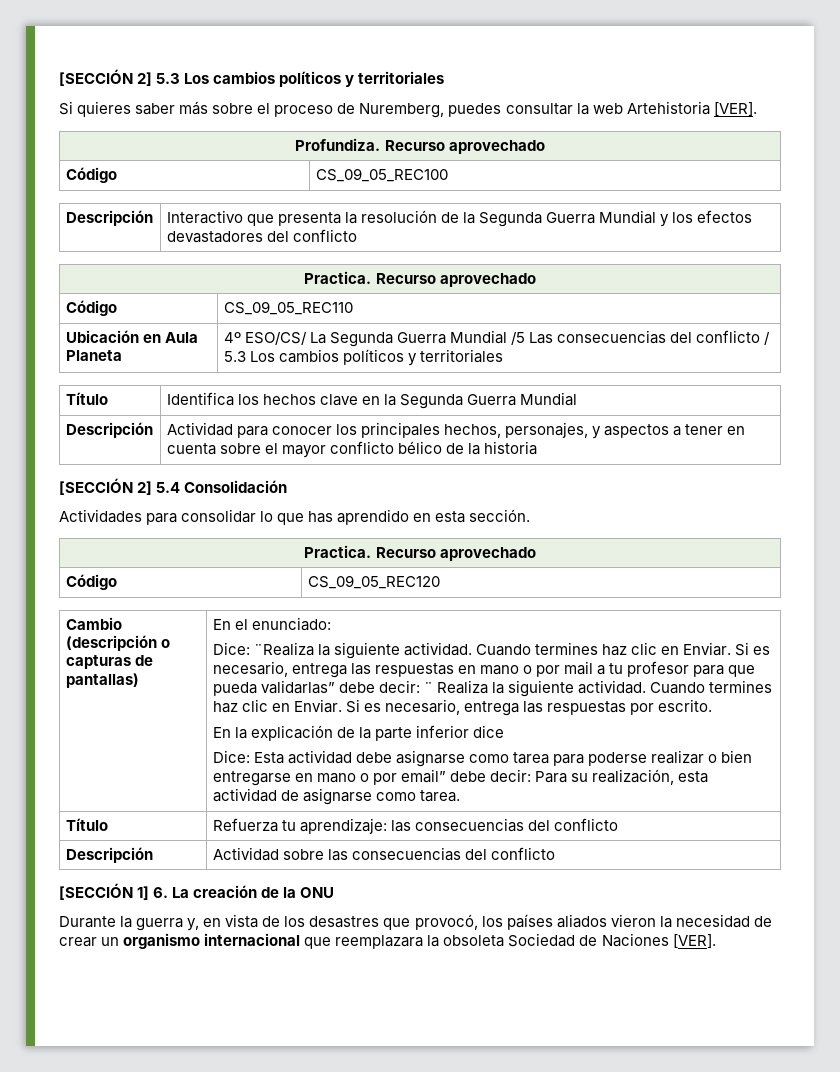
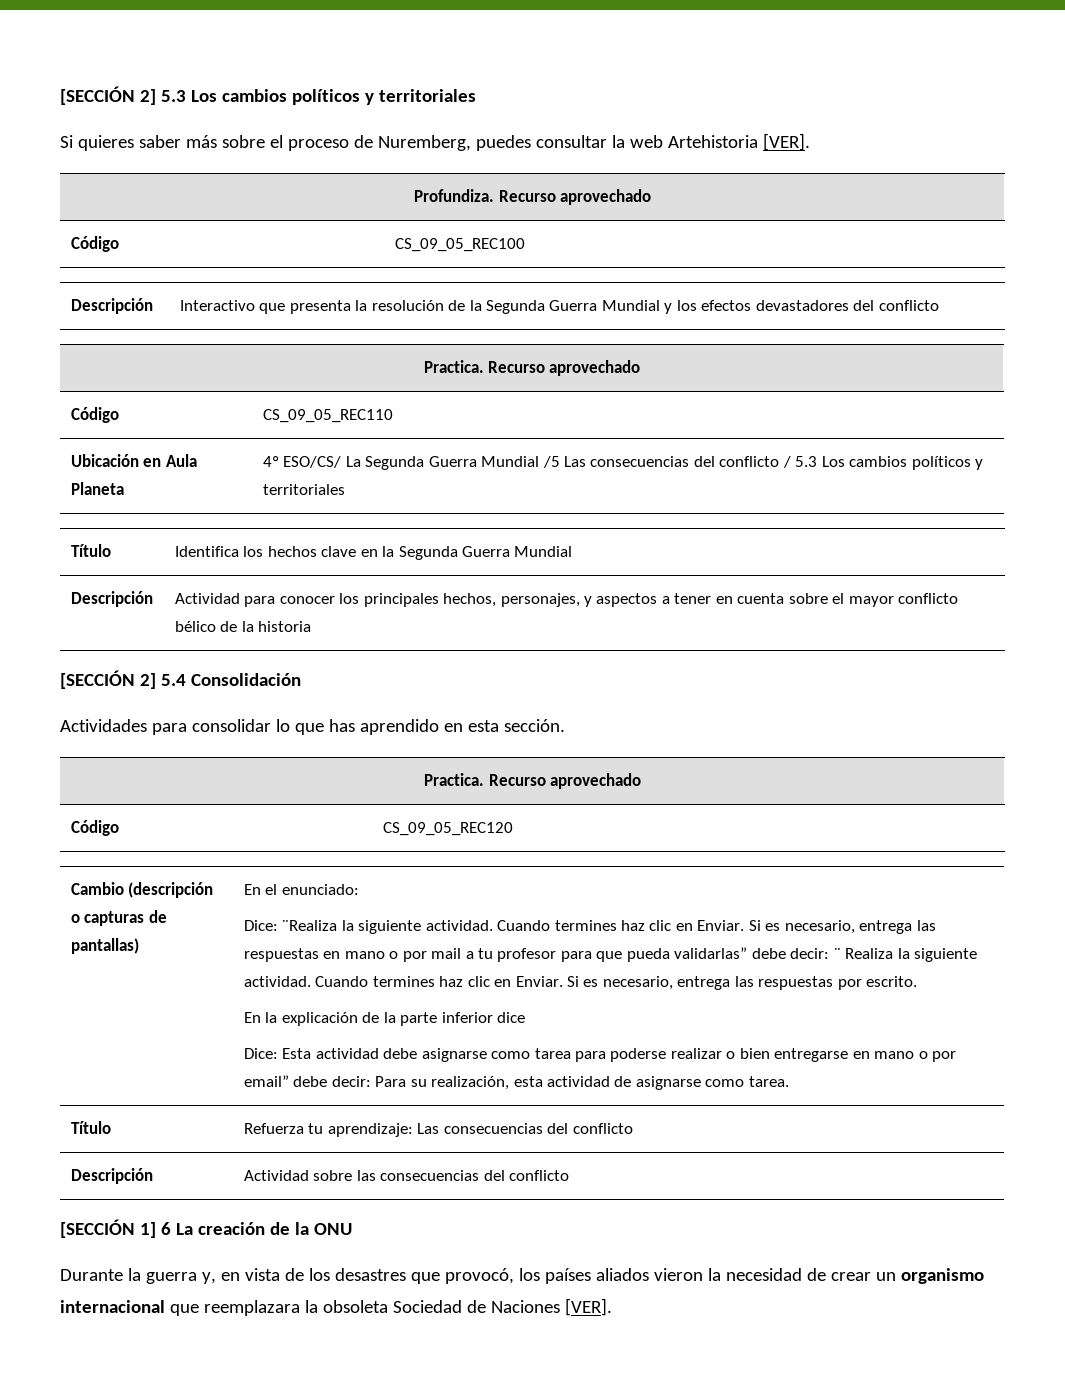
[390,820,411,832] las -> [417,1123,440,1134] Las
[153,887,169,898] 6. -> [160,1222,171,1235] 6

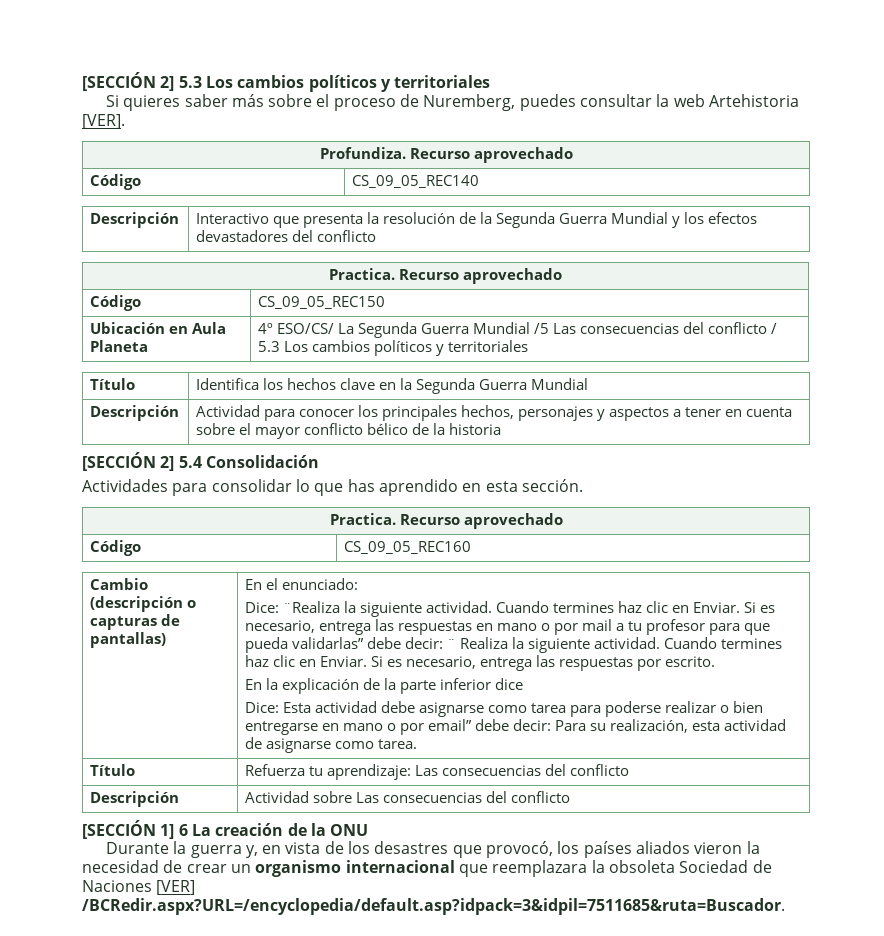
[394,238,525,252] CS_09_05_REC100 -> [352,175,480,188] CS_09_05_REC140
[262,409,393,423] CS_09_05_REC110 -> [258,296,386,309] CS_09_05_REC150
[500,593,580,607] personajes, -> [518,406,594,421] personajes
[382,822,513,836] CS_09_05_REC120 -> [344,541,472,554] CS_09_05_REC160
[356,1170,376,1181] las -> [356,792,380,803] Las
[564,1298,612,1316] [VER]. -> [156,880,196,895] [82,898,785,915] [VER] /BCRedir.aspx?URL=/encyclopedia/default.asp?idpack=3&idpil=7511685&ruta=Buscador.

